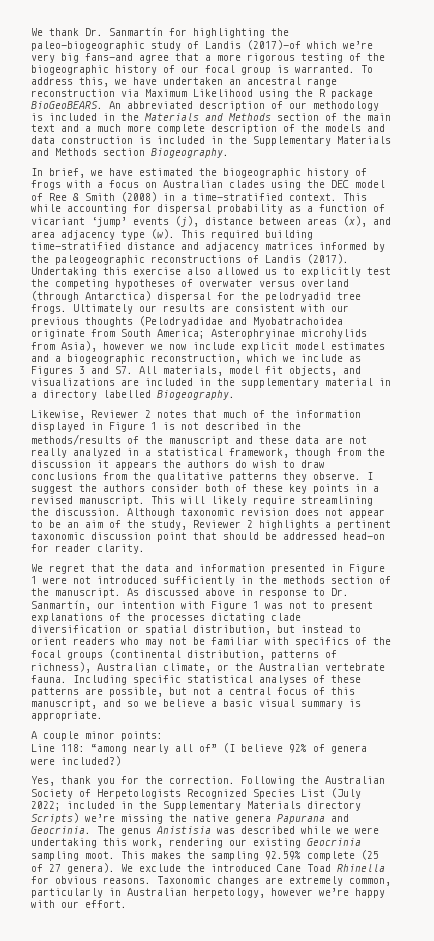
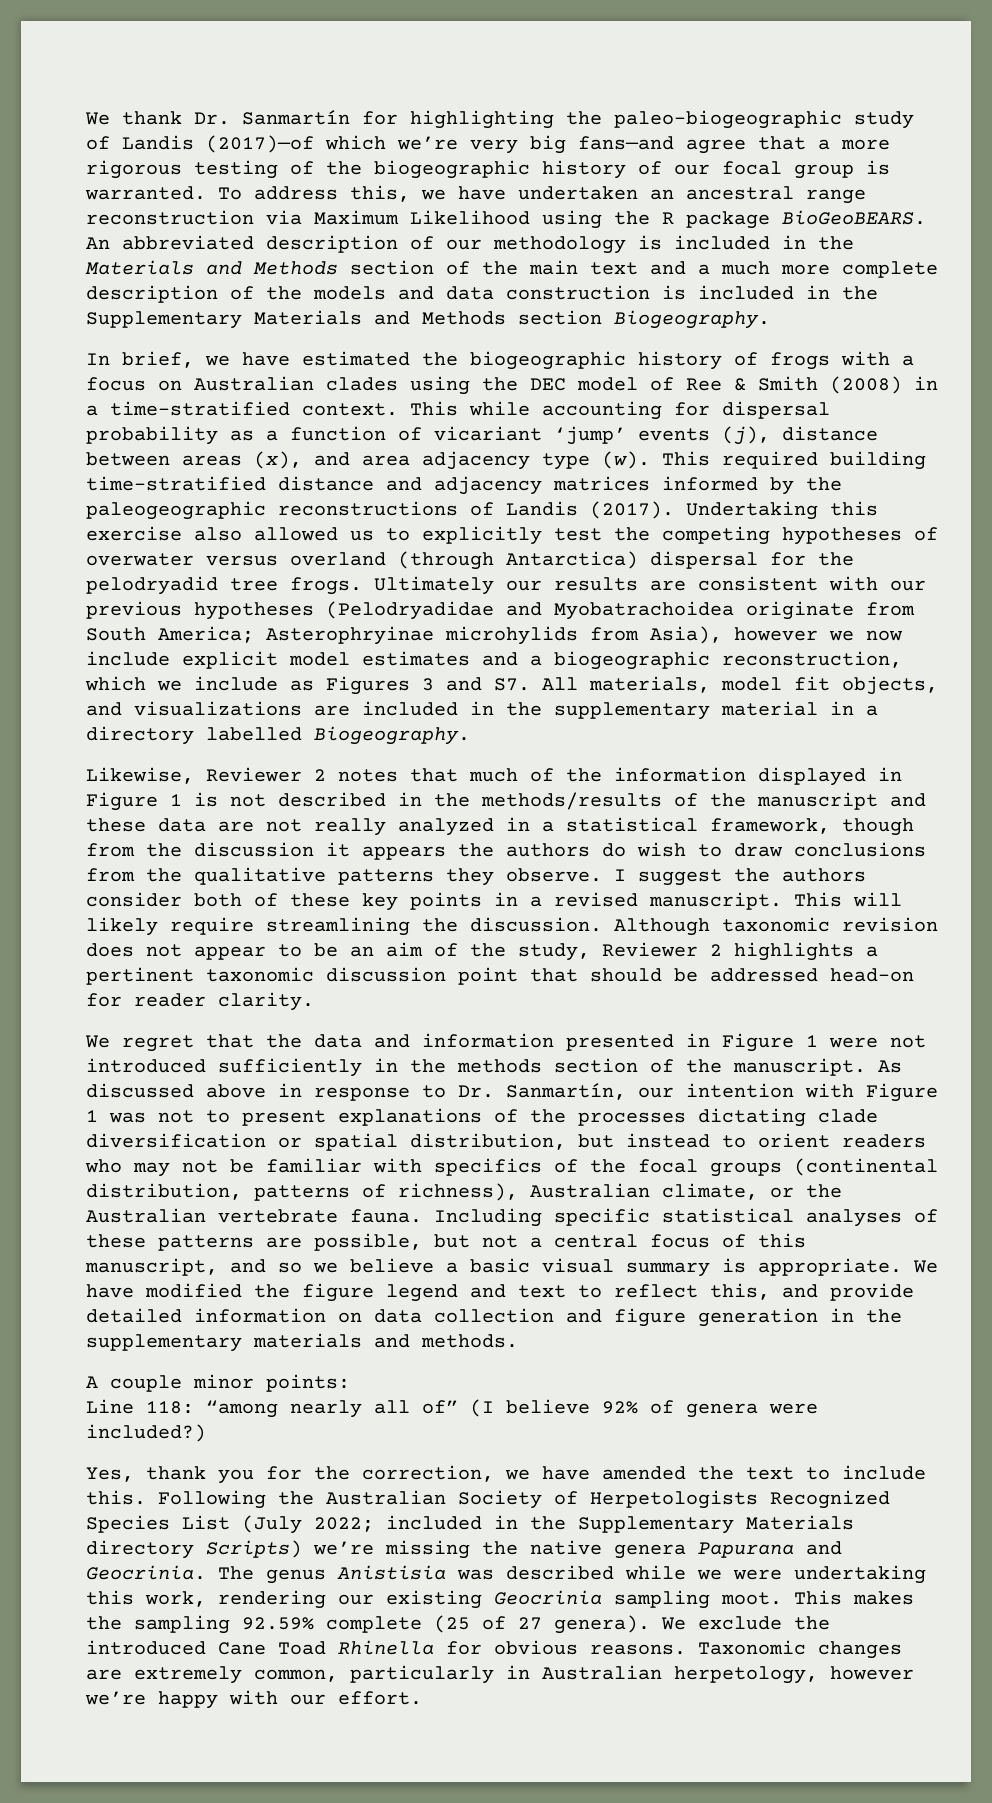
[85,317,133,327] thoughts -> [194,602,314,620] hypotheses
(103, 716) none -> [913,1260,938,1273] [86,1283,914,1302] [86,1308,902,1327] [86,1333,518,1352] We have modified the figure legend and text to reflect this, and provide detailed information on data collection and figure generation in the supplementary materials and methods.
[169,776,235,784] correction. -> [362,1465,926,1482] [86,1490,146,1505] correction, we have amended the text to include this.

